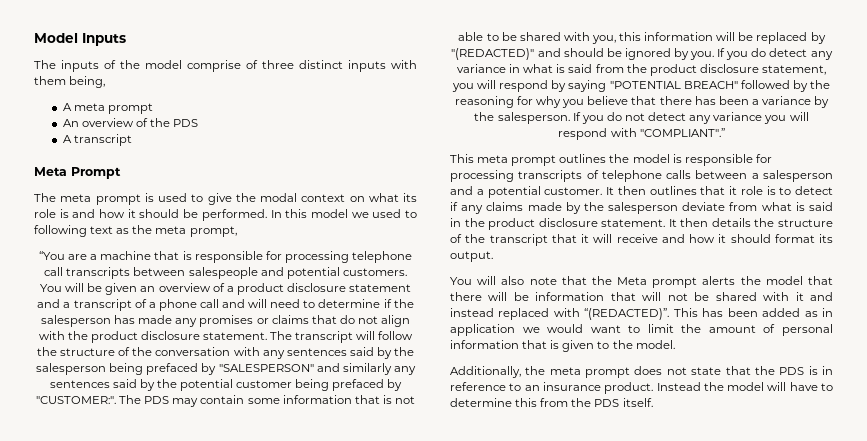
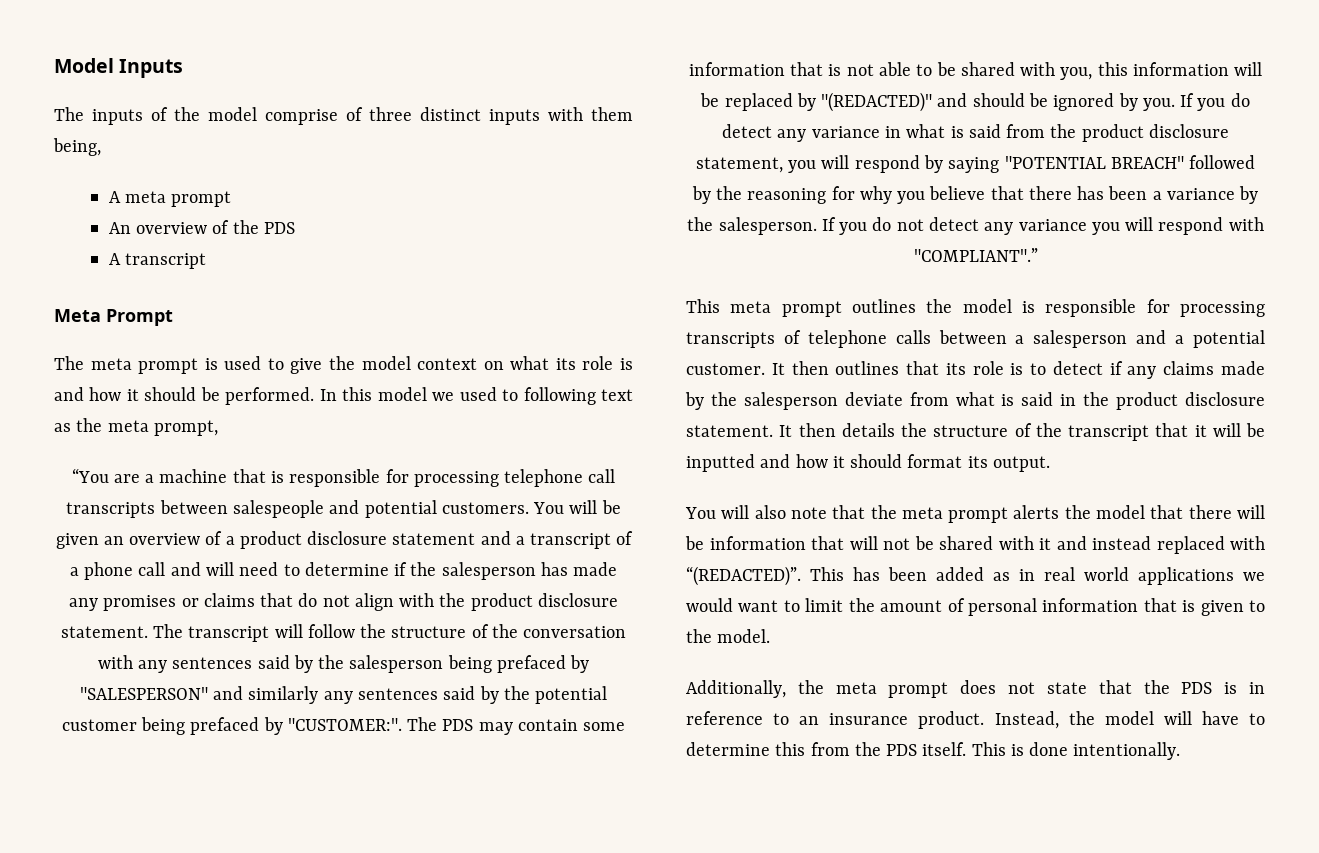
[260,193,297,202] modal -> [361,356,411,370] model
[729,186,737,195] it -> [945,363,966,375] its
[616,234,658,243] receive -> [1246,423,1265,437] [686,454,755,472] be inputted
[617,277,648,285] Meta -> [901,507,943,519] meta
[450,324,515,336] application -> [1044,567,1234,585] real world applications
[656,382,701,391] Instead -> [994,711,1059,729] Instead,
(653, 402) none -> [971,742,1181,760] This is done intentionally.

